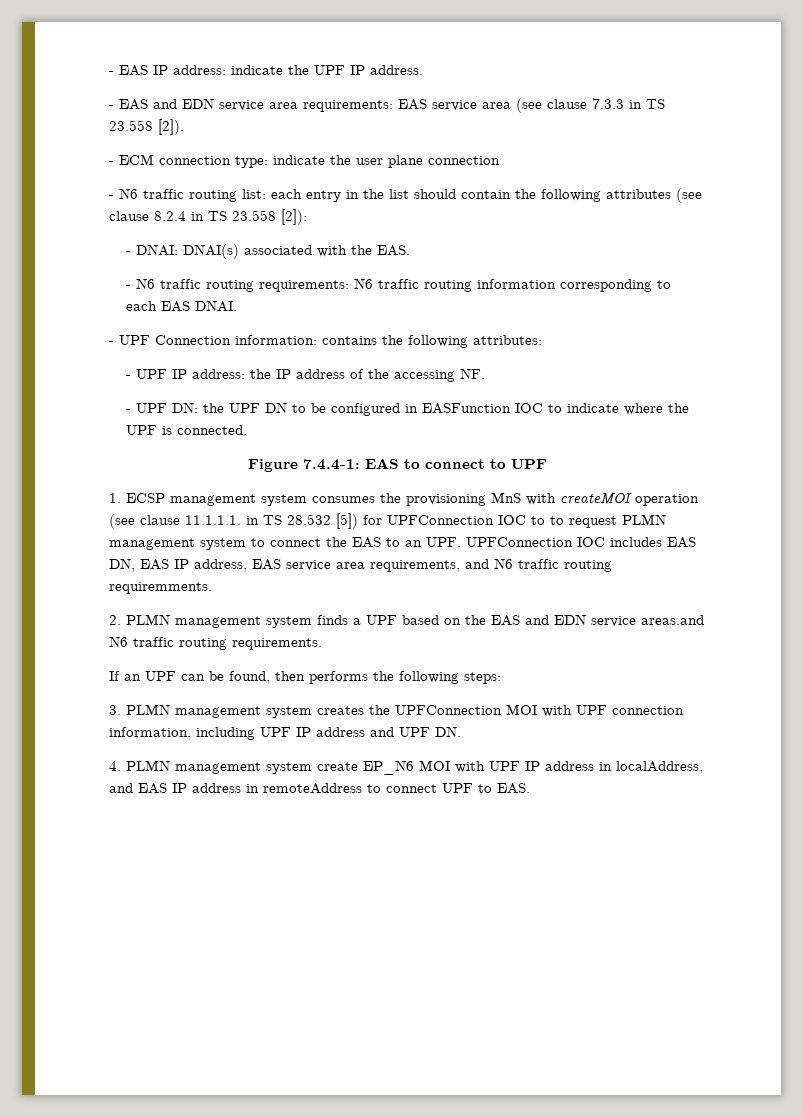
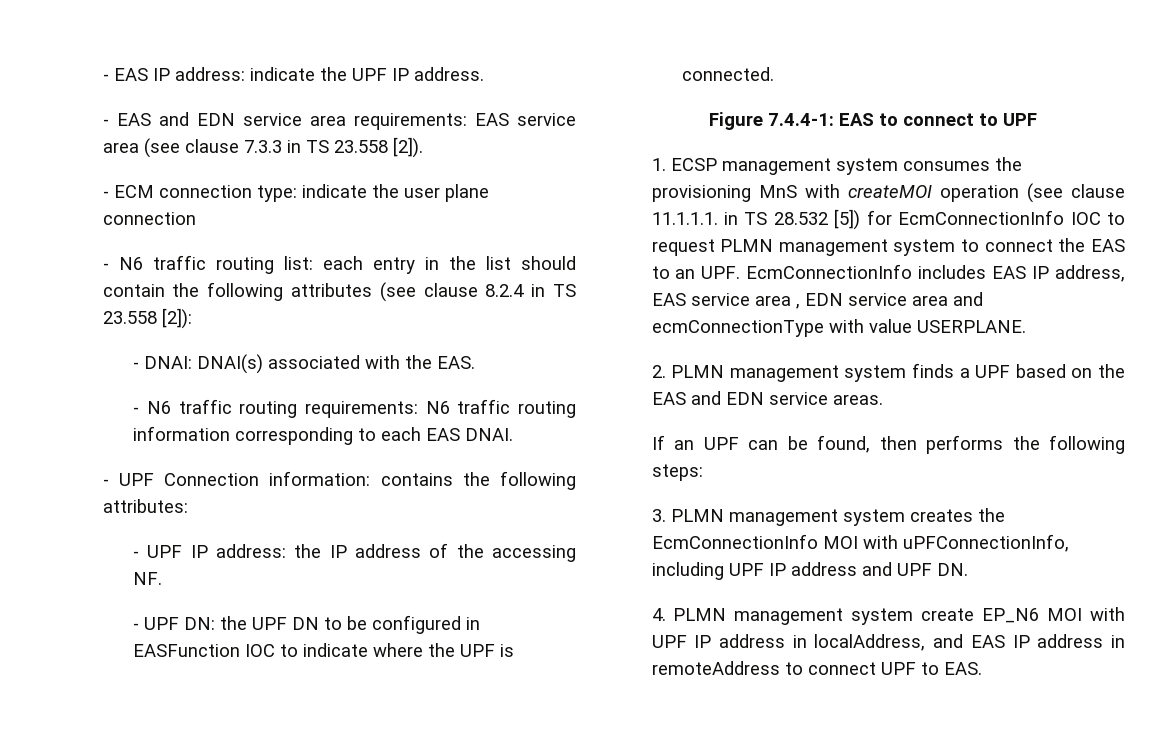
[386,515,564,525] UPFConnection IOC to to -> [898,210,1125,225] EcmConnectionInfo IOC to
[465,537,696,548] [108,558,135,572] UPFConnection IOC includes EAS DN, -> [746,264,987,279] EcmConnectionInfo includes
[369,558,612,572] [108,582,212,594] requirements, and N6 traffic routing requiremments. -> [795,292,983,309] [651,319,1026,337] , EDN service area and ecmConnectionType with value USERPLANE.
[640,615,704,625] [108,636,322,650] areas.and N6 traffic routing requirements. -> [832,394,883,405] areas.
[394,704,684,717] [108,727,191,740] UPFConnection MOI with UPF connection information, -> [651,534,1069,552] EcmConnectionInfo MOI with uPFConnectionInfo,

